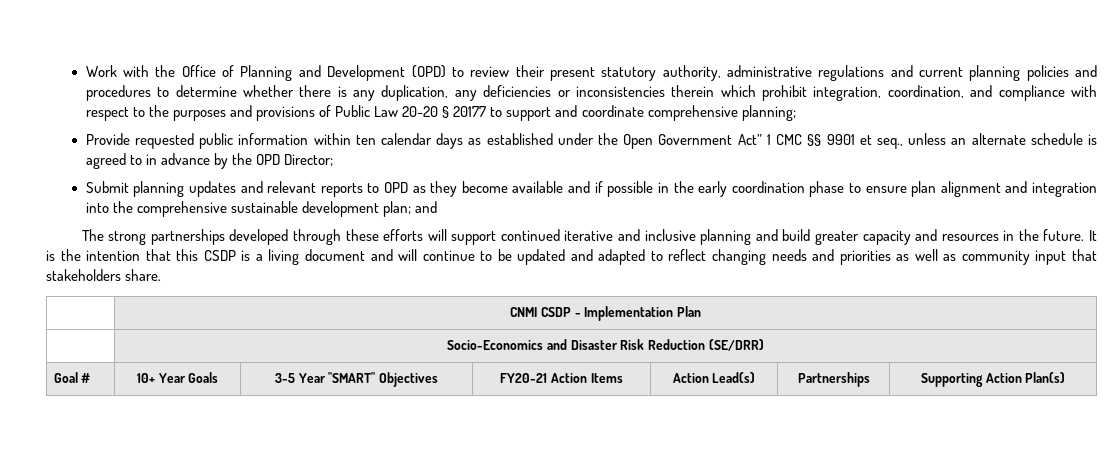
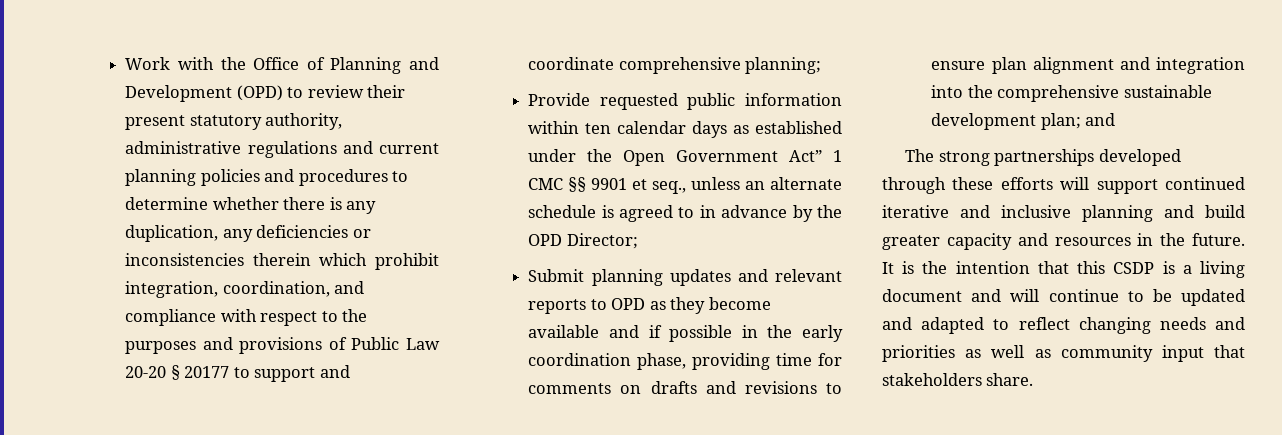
[809,181,845,197] phase -> [637,353,842,370] [528,381,817,394] phase, providing time for comments on drafts and revisions
[510,306,701,321] [447,339,764,351] [53,372,91,383] [136,372,219,383] [275,372,438,387] [500,373,623,383] [672,372,756,383] [797,372,870,387] [920,372,1066,387] // | CNMI CSDP - Implementation Plan // | Socio-Economics and Disaster Risk Reduction (SE/DRR) // Goal # | 10+ Year Goals | 3-5 Year "SMART" Objectives | FY20-21 Action Items | Action Lead(s) | Partnerships | Supporting Action Plan(s) -> (1034, 379) none

